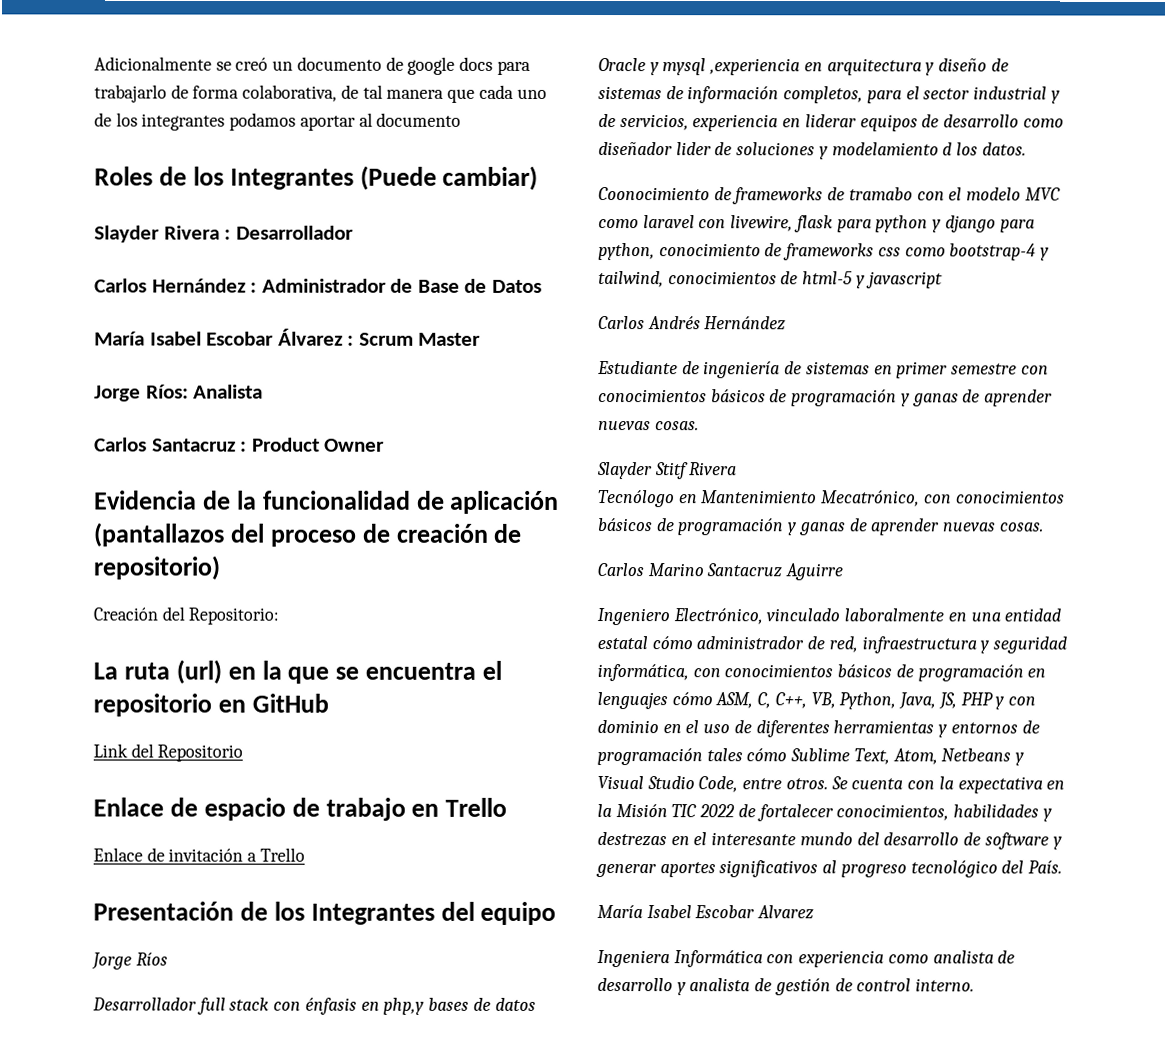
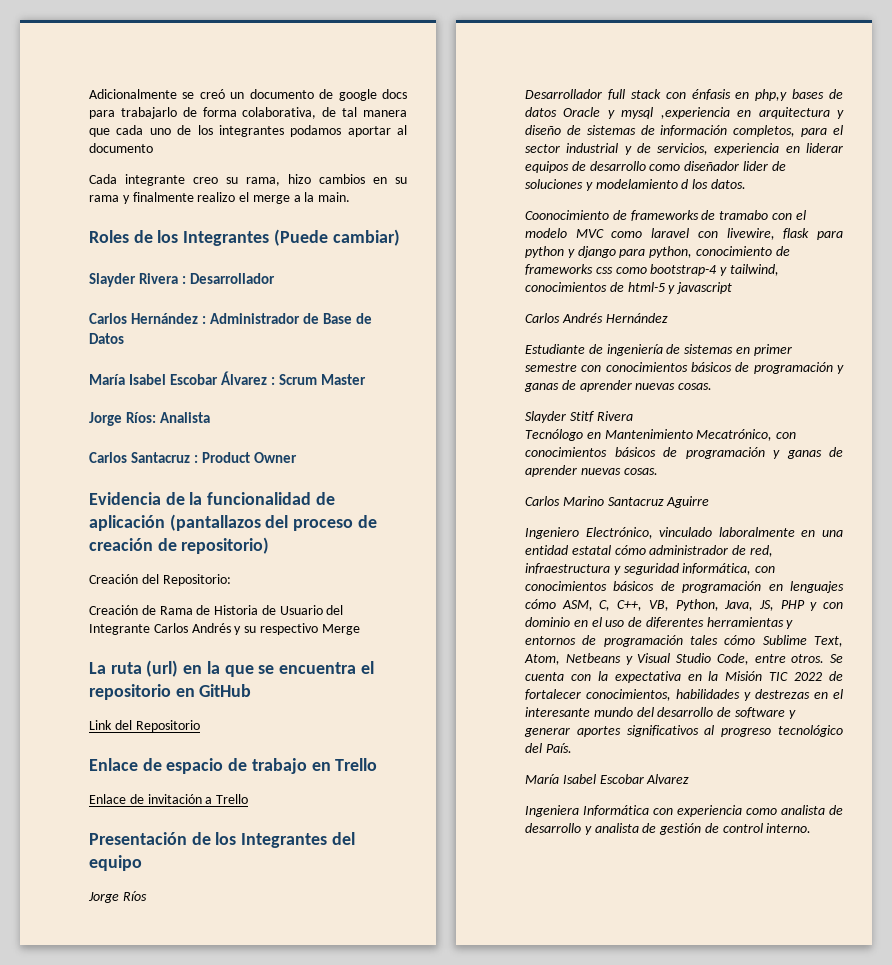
(462, 119) none -> [89,174,407,186] [89,192,351,204] // Cada integrante creo su rama, hizo cambios en su rama y finalmente realizo el merge a la main.
(280, 616) none -> [89,605,344,615] [89,623,360,635] // Creación de Rama de Historia de Usuario del Integrante Carlos Andrés y su respectivo Merge

